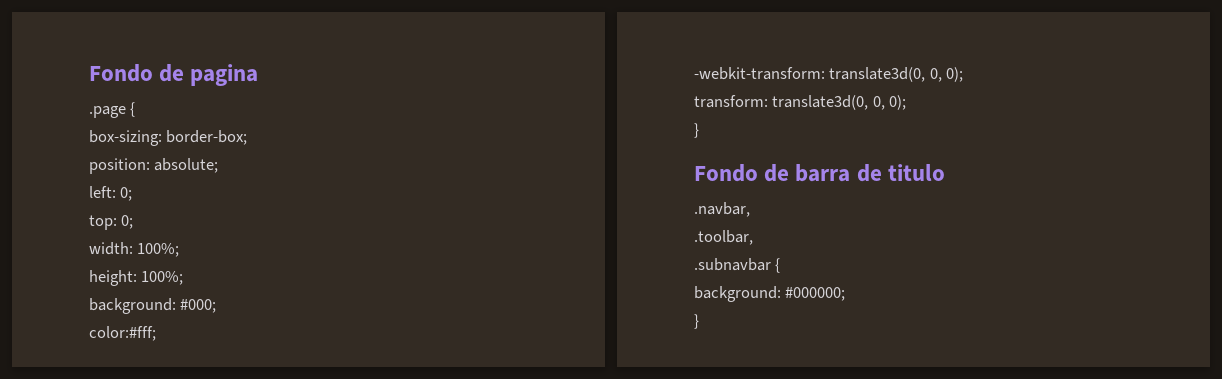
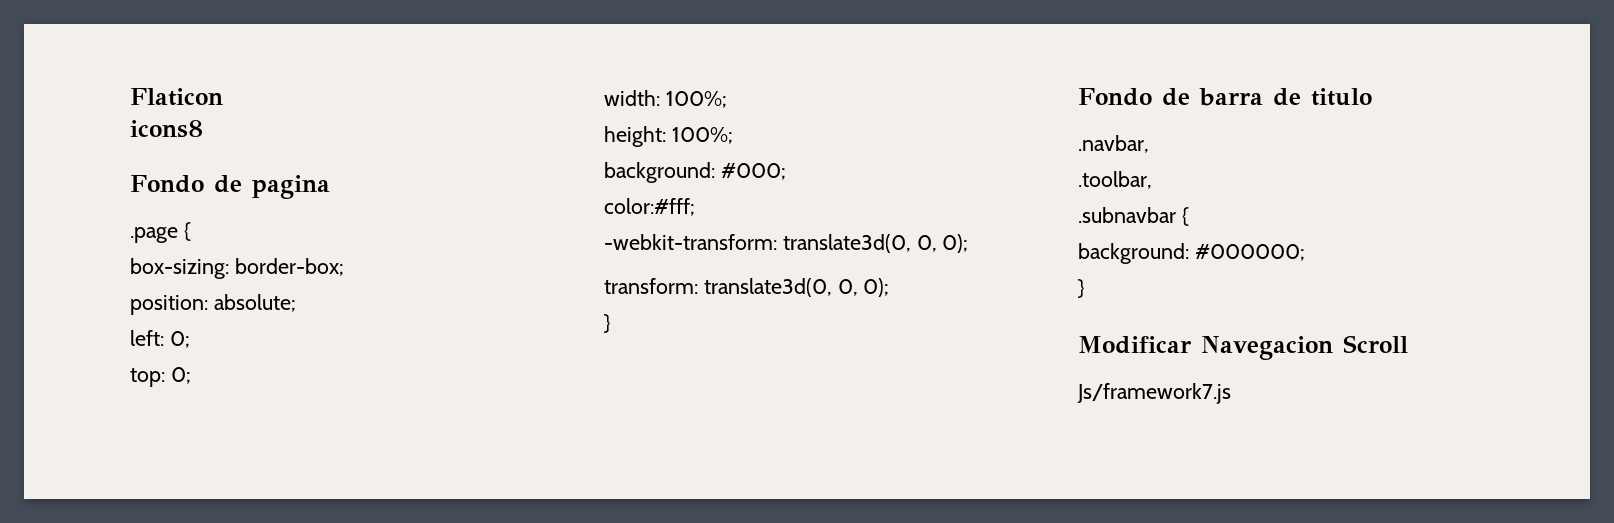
(89, 73) none -> [130,88,223,106] [130,120,203,138] Flaticon // icons8 //
(699, 321) none -> [1078,335,1408,360] [1077,383,1231,404] // Modificar Navegacion Scroll // Js/framework7.js

